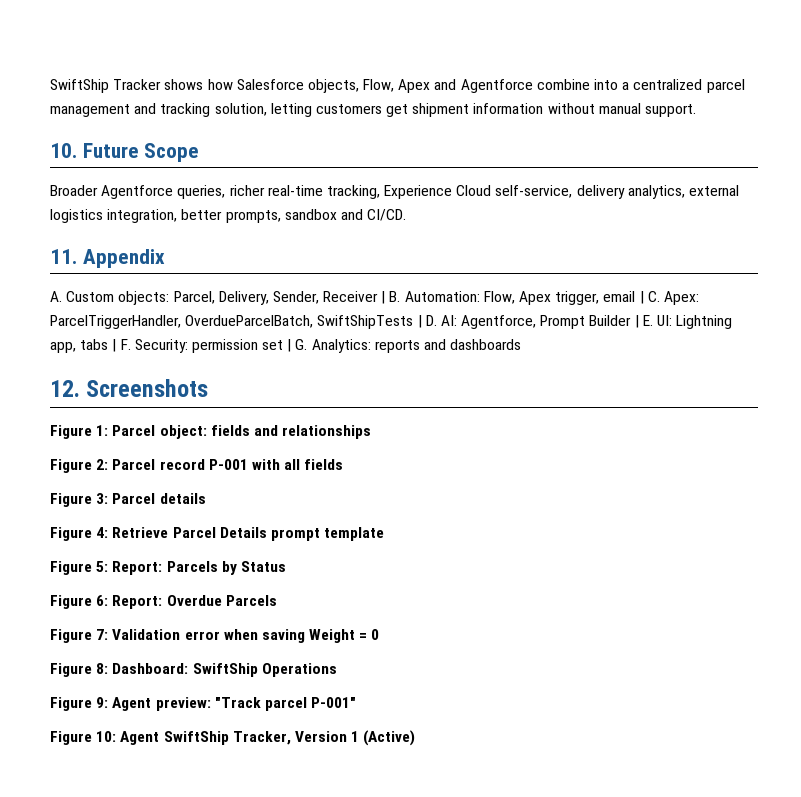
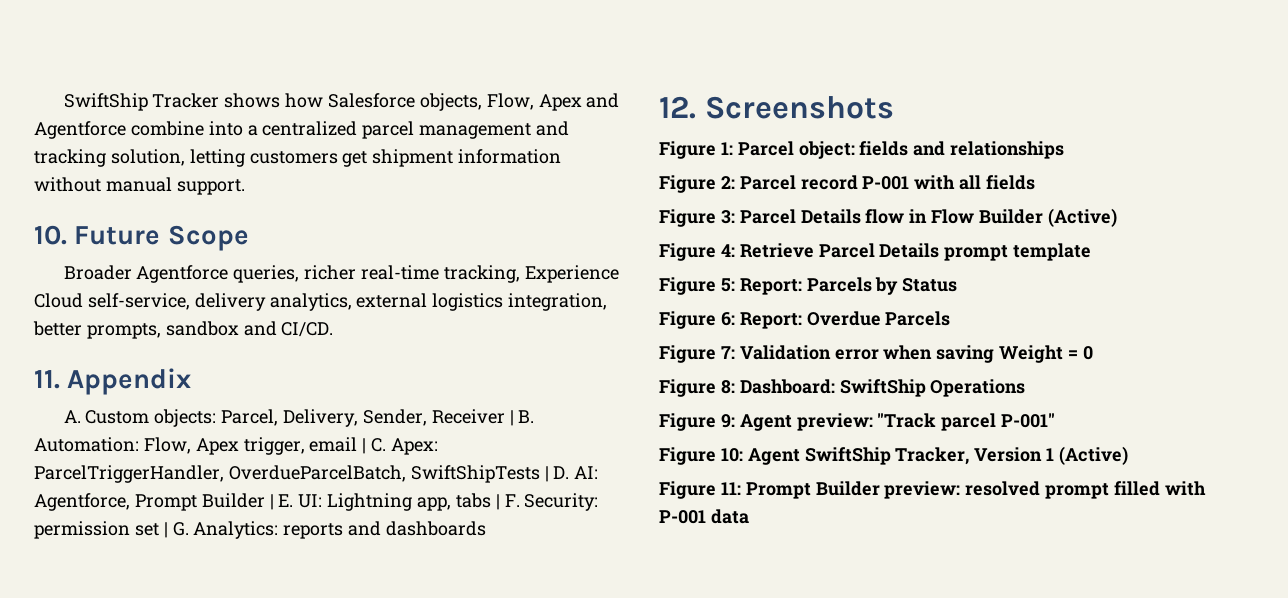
[159,493,206,504] details -> [800,208,1117,227] Details flow in Flow Builder (Active)
(416, 738) none -> [659,481,1206,499] [659,509,749,524] // Figure 11: Prompt Builder preview: resolved prompt filled with P-001 data

